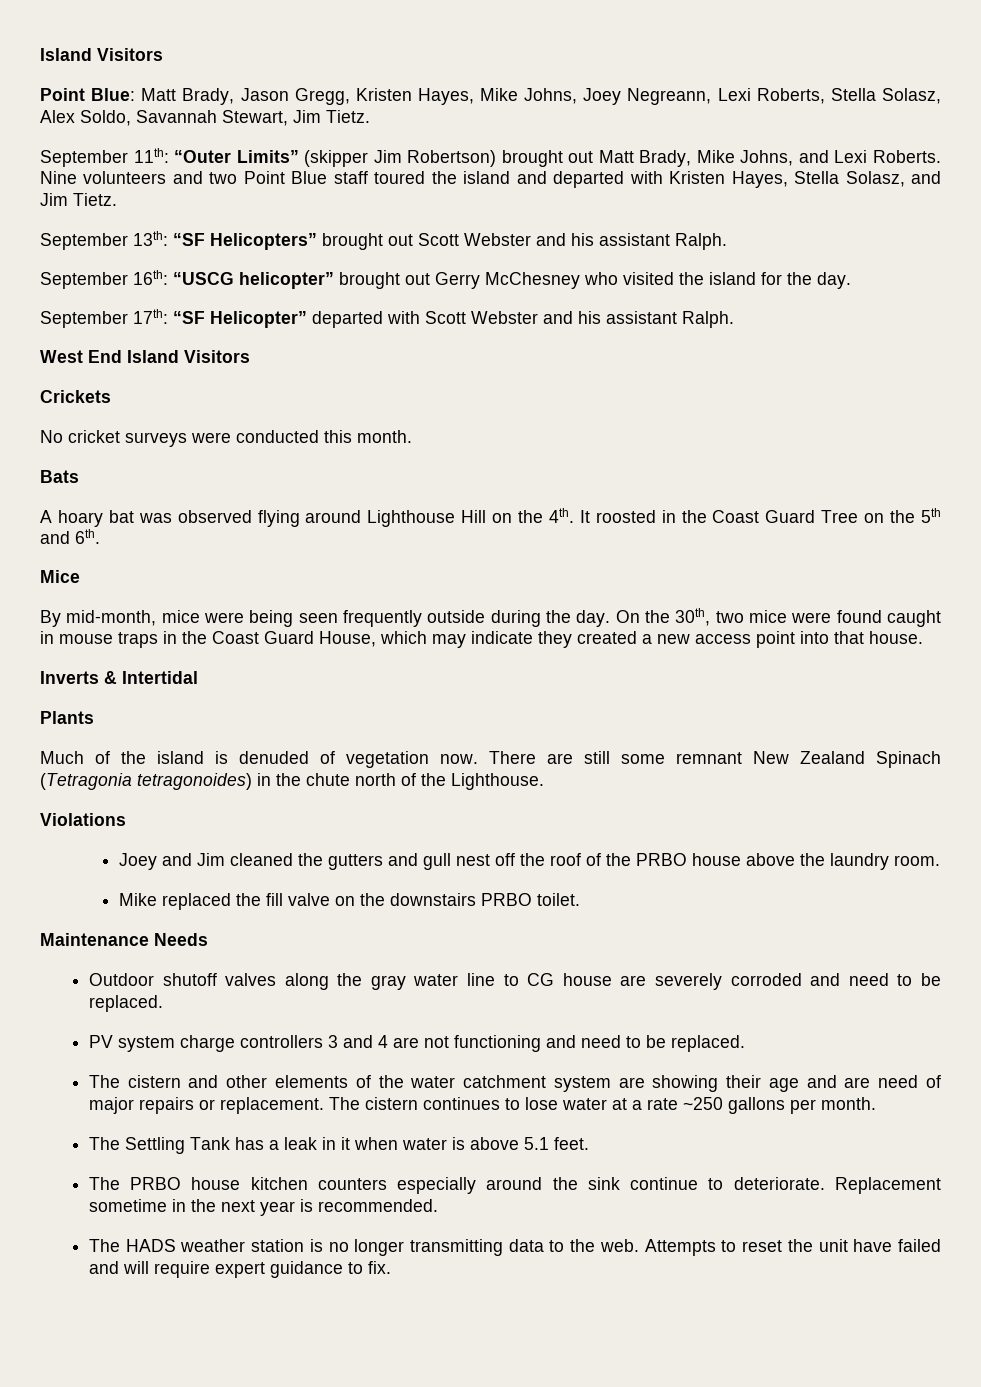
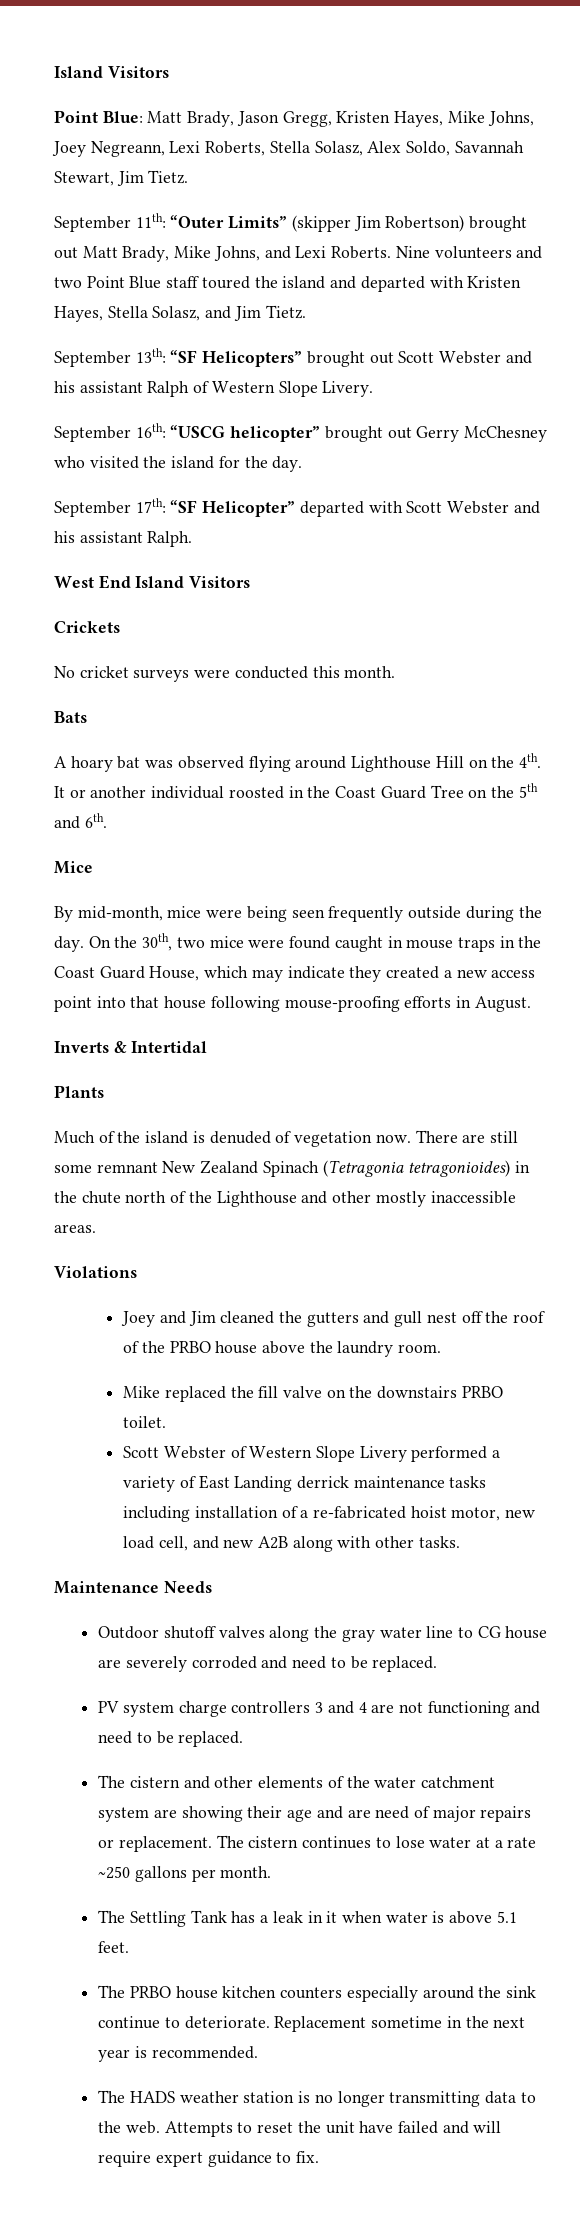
[675,233,727,250] Ralph. -> [147,381,374,397] Ralph of Western Slope Livery.
(590, 516) none -> [69,786,225,799] or another individual
[869,631,923,644] house. -> [164,996,531,1012] house following mouse-proofing efforts in August.
[137,773,252,790] tetragonoides) -> [408,1160,511,1177] tetragonioides)
[451,773,544,790] Lighthouse. -> [216,1191,516,1207] [54,1224,96,1233] Lighthouse and other mostly inaccessible areas.
(580, 899) none -> [123,1446,501,1462] [123,1475,487,1492] [123,1506,536,1522] [123,1536,460,1552] // Scott Webster of Western Slope Livery performed a variety of East Landing derrick maintenance tasks including installation of a re-fabricated hoist motor, new load cell, and new A2B along with other tasks.

